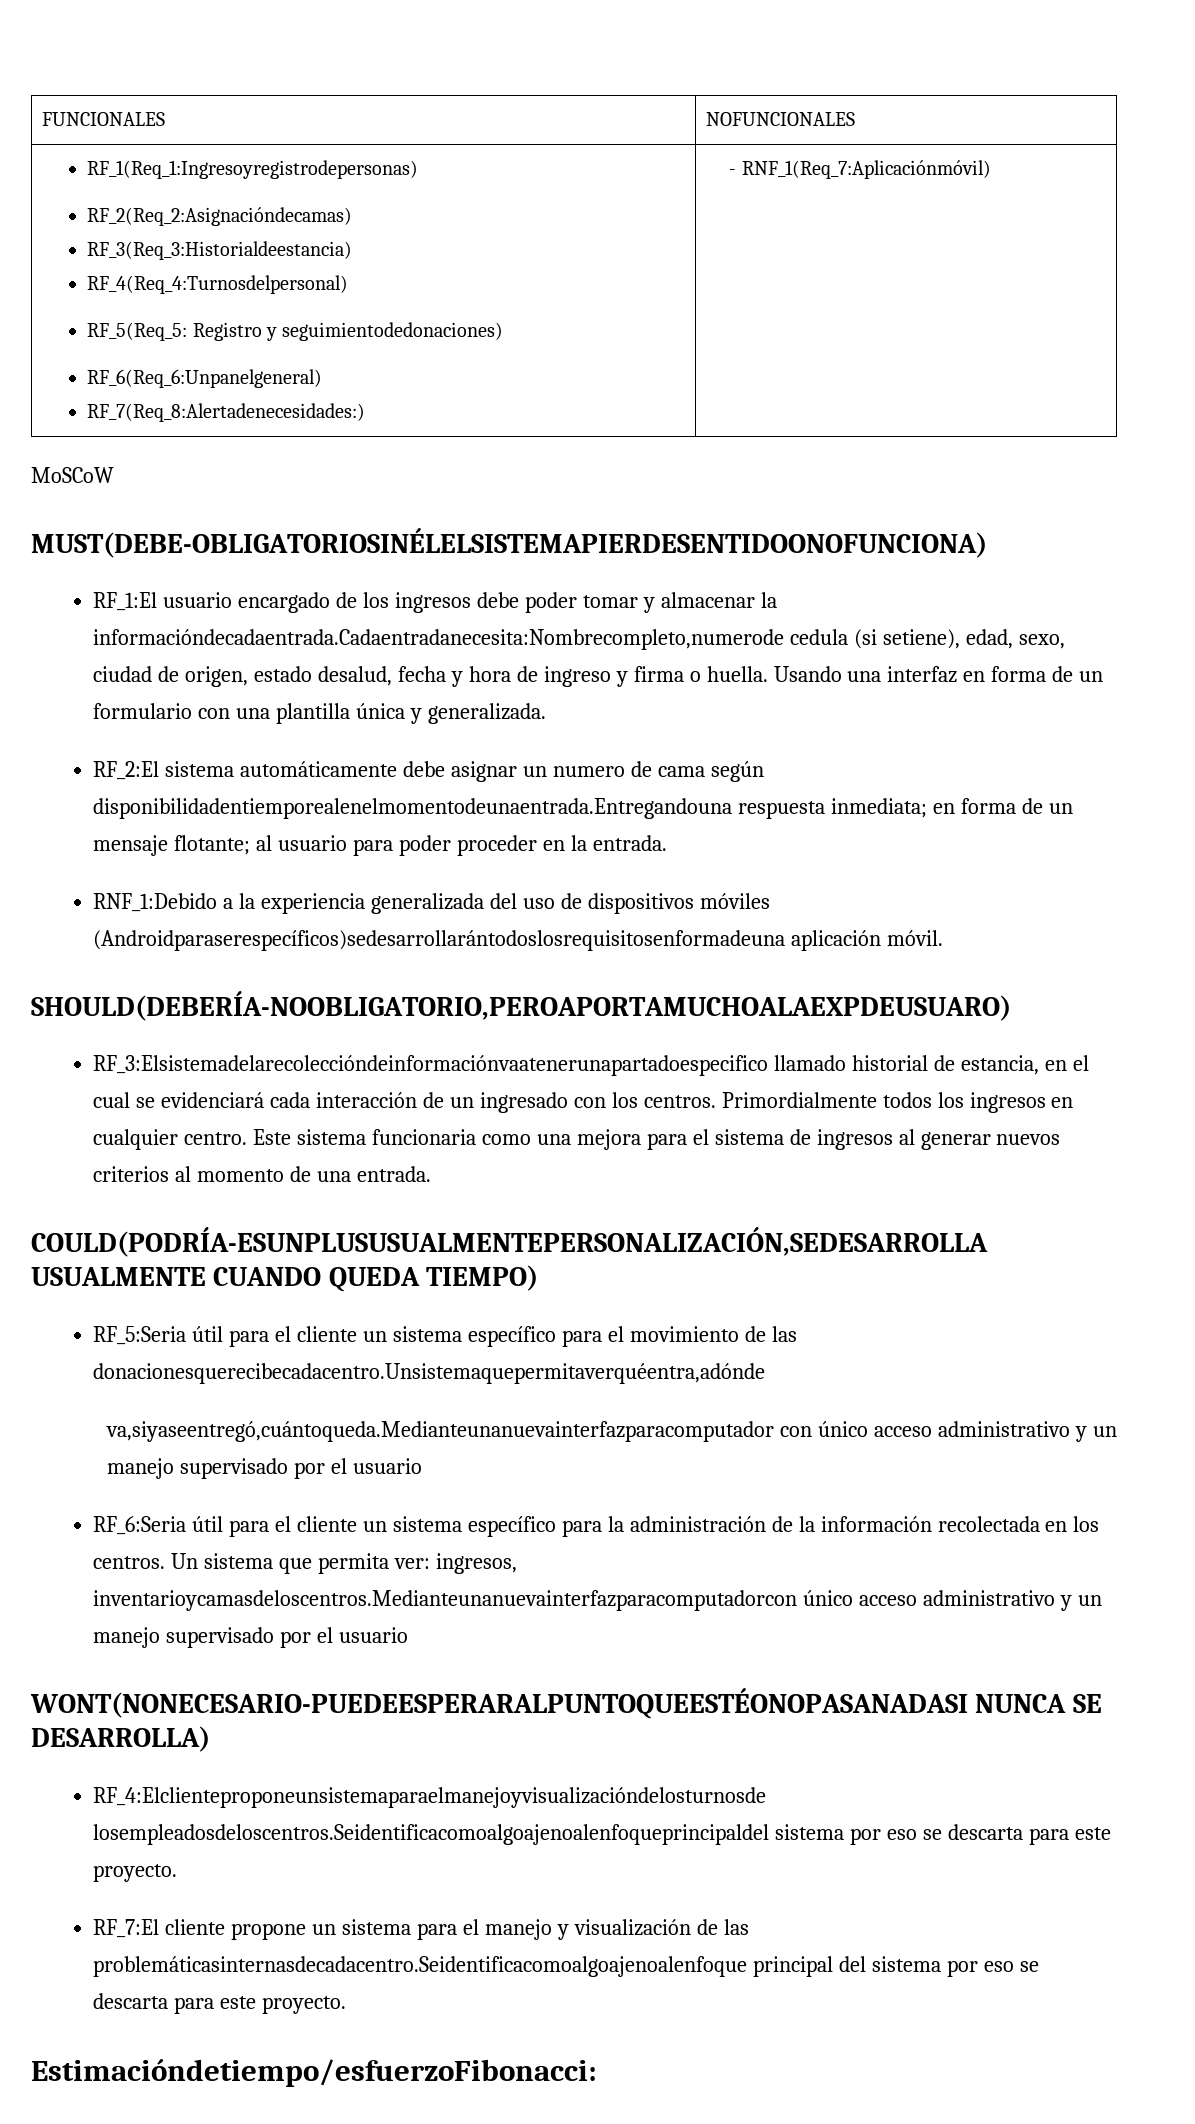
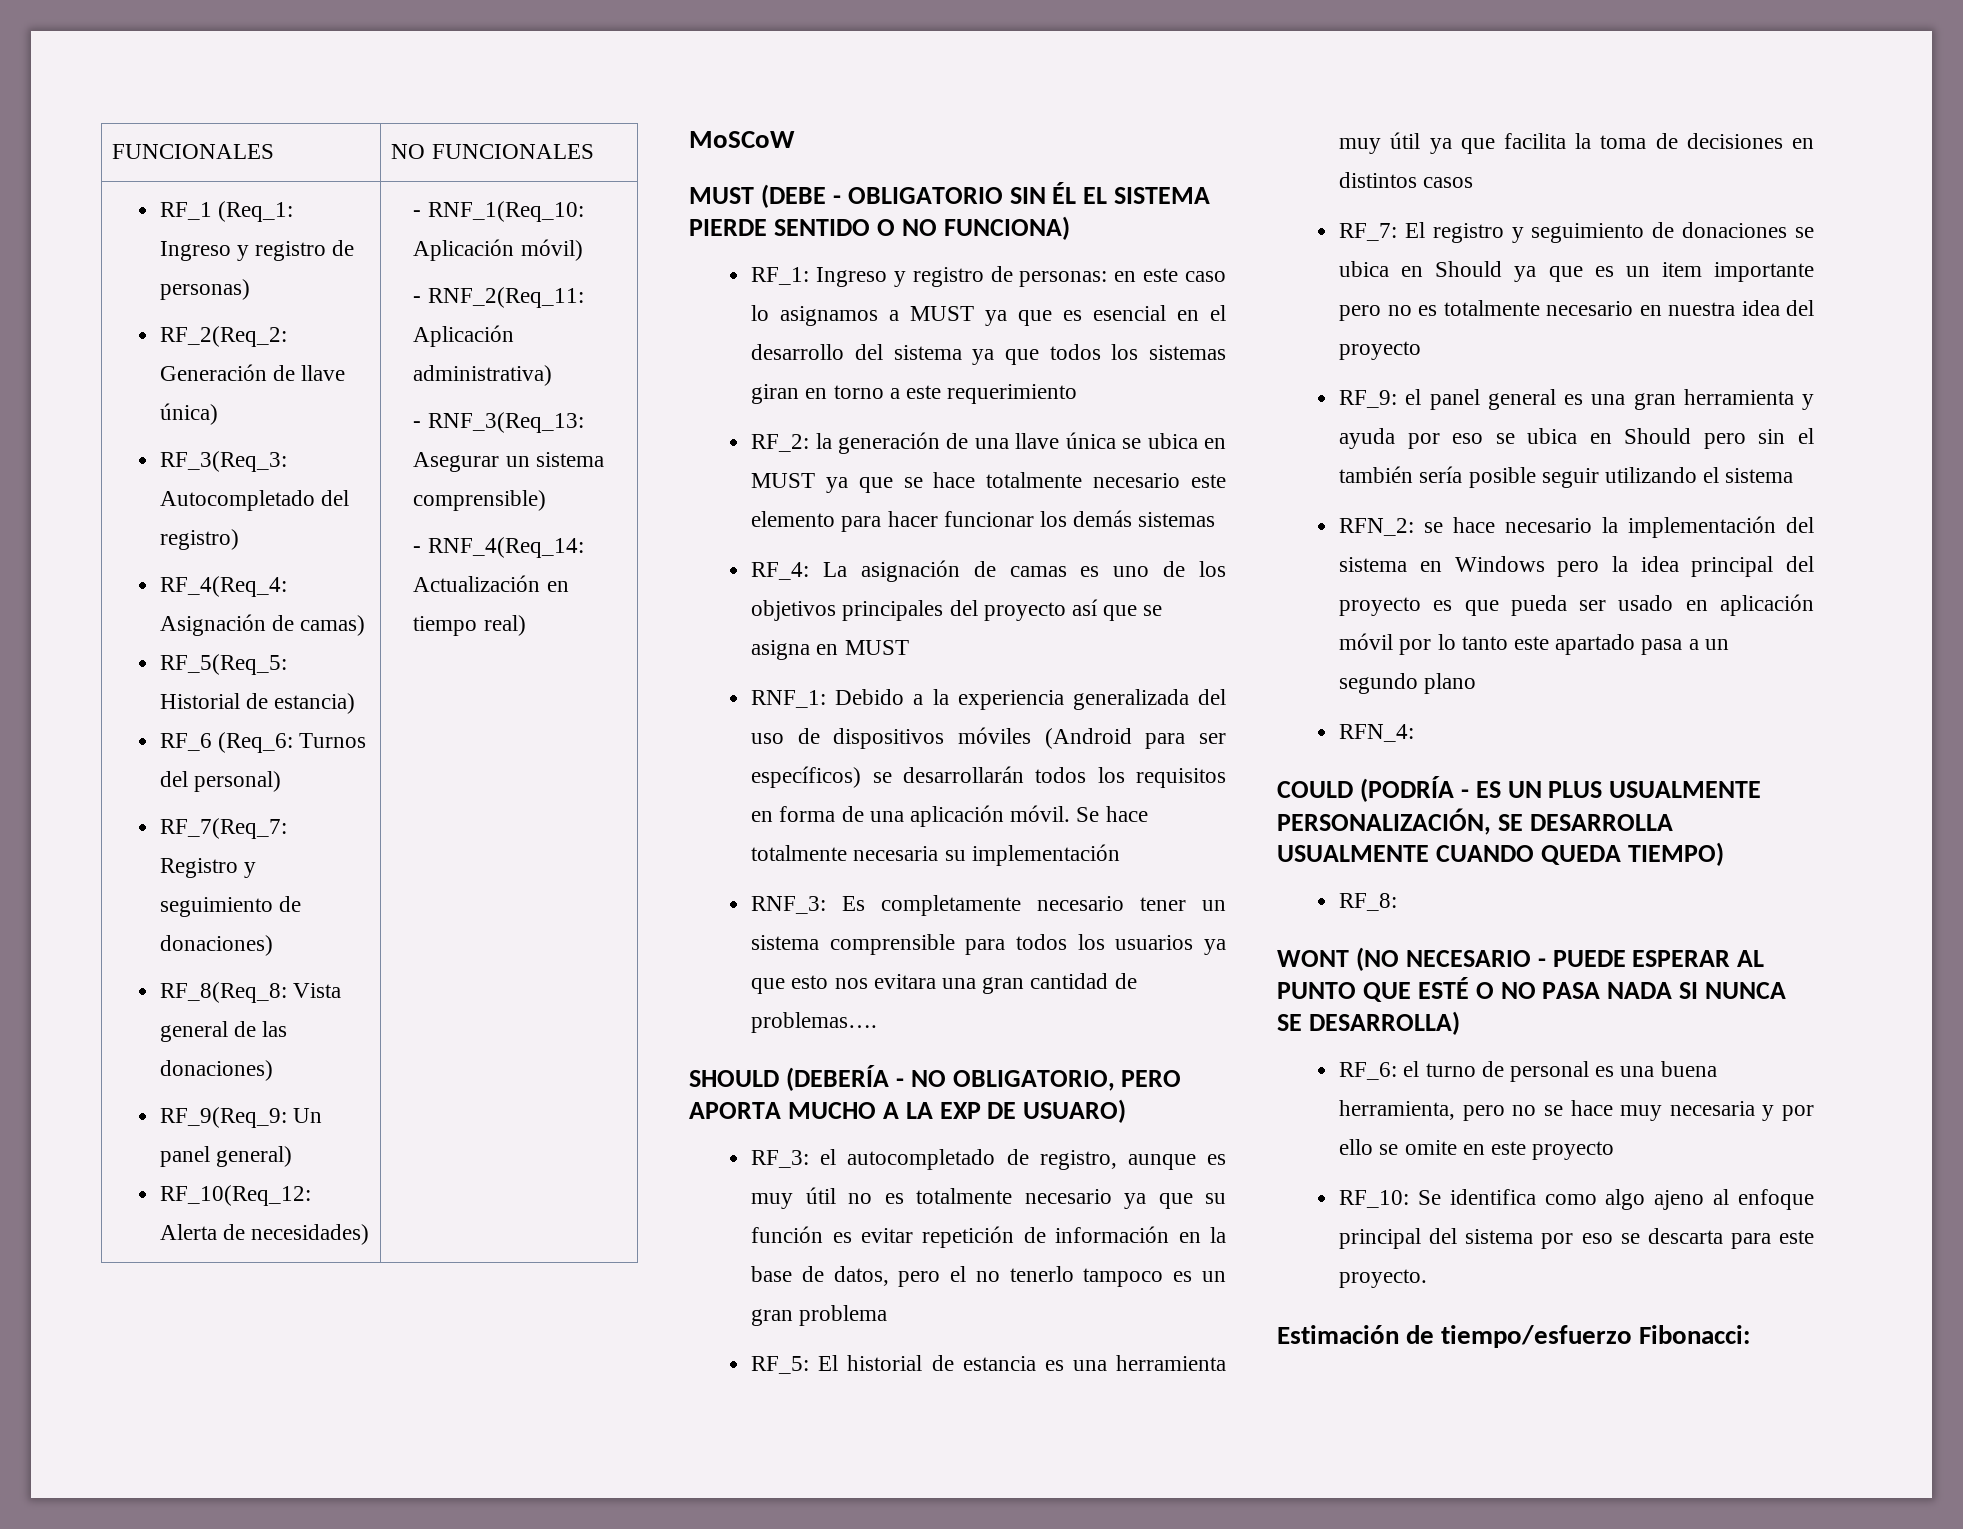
[706,112,856,126] [87,160,419,179] [87,207,353,226] [87,241,353,260] [87,275,349,294] [87,322,504,341] [87,369,323,388] [87,403,366,422] [729,160,991,179] [31,467,114,483] [31,528,987,558] [93,592,777,613] [93,629,1066,650] [93,666,1104,687] [93,703,546,724] [93,761,764,782] [93,798,1073,819] [93,835,667,856] [93,893,218,912] NOFUNCIONALES // RF_1(Req_1:Ingresoyregistrodepersonas) // RF_2(Req_2:Asignacióndecamas) // RF_3(Req_3:Historialdeestancia) // RF_4(Req_4:Turnosdelpersonal) // RF_5(Req_5: Registro y seguimientodedonaciones) // RF_6(Req_6:Unpanelgeneral) // RF_7(Req_8:Alertadenecesidades:) | - RNF_1(Req_7:Aplicaciónmóvil) // MoSCoW // MUST(DEBE-OBLIGATORIOSINÉLELSISTEMAPIERDESENTIDOONOFUNCIONA) // RF_1:El usuario encargado de los ingresos debe poder tomar y almacenar la informacióndecadaentrada.Cadaentradanecesita:Nombrecompleto,numerode cedula (si setiene), edad, sexo, ciudad de origen, estado desalud, fecha y hora de ingreso y firma o huella. Usando una interfaz en forma de un formulario con una plantilla única y generalizada. // RF_2:El sistema automáticamente debe asignar un numero de cama según disponibilidadentiemporealenelmomentodeunaentrada.Entregandouna respuesta inmediata; en forma de un mensaje flotante; al usuario para poder proceder en la entrada. // RNF_1:Debido -> [391,144,594,159] [159,201,293,222] [159,240,355,261] [159,279,250,300] [159,326,287,347] [159,364,346,381] [159,403,218,425] [159,451,287,472] [159,490,349,511] [159,529,239,550] [159,576,287,597] [159,614,366,636] [159,654,287,675] [159,693,356,714] [159,732,367,753] [159,771,281,792] [159,818,287,839] [159,858,256,878] [159,896,301,917] [159,935,273,956] [159,982,341,1003] [159,1021,288,1042] [159,1060,273,1081] [159,1107,322,1128] [159,1146,292,1167] [159,1185,311,1206] [159,1224,370,1245] [413,201,584,222] [413,239,583,261] [413,287,584,308] [413,325,515,347] [413,365,553,386] [413,412,584,433] [413,452,604,472] [413,490,547,511] [413,537,584,558] [413,575,569,592] [413,615,526,636] [689,131,795,148] [689,182,1211,208] [689,216,1070,240] [751,266,1226,287] [751,305,1226,326] [751,344,1226,365] [751,384,1078,404] [751,432,1226,454] [751,472,1226,493] [751,510,1216,532] [751,560,1227,582] [751,599,1163,621] [751,640,909,660] [751,689,905,708] NO FUNCIONALES // RF_1 (Req_1: Ingreso y registro de personas) // RF_2(Req_2: Generación de llave única) // RF_3(Req_3: Autocompletado del registro) // RF_4(Req_4: Asignación de camas) // RF_5(Req_5: Historial de estancia) // RF_6 (Req_6: Turnos del personal) // RF_7(Req_7: Registro y seguimiento de donaciones) // RF_8(Req_8: Vista general de las donaciones) // RF_9(Req_9: Un panel general) // RF_10(Req_12: Alerta de necesidades) | - RNF_1(Req_10: Aplicación móvil) // - RNF_2(Req_11: Aplicación administrativa) // - RNF_3(Req_13: Asegurar un sistema comprensible) // - RNF_4(Req_14: Actualización en tiempo real) // MoSCoW // MUST (DEBE - OBLIGATORIO SIN ÉL EL SISTEMA PIERDE SENTIDO O NO FUNCIONA) // RF_1: Ingreso y registro de personas: en este caso lo asignamos a MUST ya que es esencial en el desarrollo del sistema ya que todos los sistemas giran en torno a este requerimiento // RF_2: la generación de una llave única se ubica en MUST ya que se hace totalmente necesario este elemento para hacer funcionar los demás sistemas // RF_4: La asignación de camas es uno de los objetivos principales del proyecto así que se asigna en MUST // RNF_1: Debido
[93,930,944,951] [31,991,1011,1021] [93,1055,1089,1076] [93,1092,1074,1113] [93,1129,1061,1150] [93,1166,432,1182] [31,1227,988,1257] [31,1265,539,1292] [93,1326,797,1347] [93,1363,766,1384] [106,1421,1117,1442] [107,1458,423,1479] [93,1516,1100,1537] [93,1553,517,1574] [93,1590,1103,1611] [93,1627,409,1648] [30,1688,1102,1719] [31,1726,210,1752] [93,1787,767,1808] [93,1824,1111,1845] [93,1864,178,1882] [93,1919,749,1940] [93,1956,748,1977] (Androidparaserespecíficos)sedesarrollarántodoslosrequisitosenformadeuna aplicación móvil. // SHOULD(DEBERÍA-NOOBLIGATORIO,PEROAPORTAMUCHOALAEXPDEUSUARO) // RF_3:Elsistemadelarecoleccióndeinformaciónvaatenerunapartadoespecifico llamado historial de estancia, en el cual se evidenciará cada interacción de un ingresado con los centros. Primordialmente todos los ingresos en cualquier centro. Este sistema funcionaria como una mejora para el sistema de ingresos al generar nuevos criterios al momento de una entrada. // COULD(PODRÍA-ESUNPLUSUSUALMENTEPERSONALIZACIÓN,SEDESARROLLA USUALMENTE CUANDO QUEDA TIEMPO) // RF_5:Seria útil para el cliente un sistema específico para el movimiento de las donacionesquerecibecadacentro.Unsistemaquepermitaverquéentra,adónde // va,siyaseentregó,cuántoqueda.Medianteunanuevainterfazparacomputador con único acceso administrativo y un manejo supervisado por el usuario // RF_6:Seria útil para el cliente un sistema específico para la administración de la información recolectada en los centros. Un sistema que permita ver: ingresos, inventarioycamasdeloscentros.Medianteunanuevainterfazparacomputadorcon único acceso administrativo y un manejo supervisado por el usuario // WONT(NONECESARIO-PUEDEESPERARALPUNTOQUEESTÉONOPASANADASI NUNCA SE DESARROLLA) // RF_4:Elclienteproponeunsistemaparaelmanejoyvisualizacióndelosturnosde losempleadosdeloscentros.Seidentificacomoalgoajenoalenfoqueprincipaldel sistema por eso se descarta para este proyecto. // RF_7:El cliente propone un sistema para el manejo y visualización de las problemáticasinternasdecadacentro.Seidentificacomoalgoajenoalenfoque -> [1044,728,1226,749] [751,766,1226,788] [751,805,1148,827] [751,844,1120,866] [751,895,1226,916] [751,934,1226,955] [751,973,1137,994] [751,1012,878,1033] [689,1065,1182,1091] [689,1099,1127,1123] [751,1149,1226,1170] [751,1187,1226,1209] [751,1226,1226,1248] [751,1266,1226,1287] [751,1305,888,1326] [751,1355,1226,1374] [1339,132,1814,154] [1339,172,1474,188] [1339,222,1814,243] [1339,261,1814,282] [1339,300,1814,321] [1339,341,1422,360] [1339,389,1814,410] [1339,428,1814,449] [1339,466,1794,488] [1339,516,1814,538] [1339,556,1814,577] [1339,594,1814,616] [1339,633,1729,655] [1339,673,1477,694] [1339,724,1415,742] [1277,776,1762,802] [1277,808,1673,835] [1277,842,1724,866] [1339,893,1398,911] [1277,947,1765,971] [1277,977,1787,1002] [1277,1011,1460,1035] [1339,1061,1717,1082] [1339,1100,1815,1121] [1339,1139,1615,1160] [1339,1189,1814,1210] (Android para ser específicos) se desarrollarán todos los requisitos en forma de una aplicación móvil. Se hace totalmente necesaria su implementación // RNF_3: Es completamente necesario tener un sistema comprensible para todos los usuarios ya que esto nos evitara una gran cantidad de problemas…. // SHOULD (DEBERÍA - NO OBLIGATORIO, PERO APORTA MUCHO A LA EXP DE USUARO) // RF_3: el autocompletado de registro, aunque es muy útil no es totalmente necesario ya que su función es evitar repetición de información en la base de datos, pero el no tenerlo tampoco es un gran problema // RF_5: El historial de estancia es una herramienta muy útil ya que facilita la toma de decisiones en distintos casos // RF_7: El registro y seguimiento de donaciones se ubica en Should ya que es un item importante pero no es totalmente necesario en nuestra idea del proyecto // RF_9: el panel general es una gran herramienta y ayuda por eso se ubica en Should pero sin el también sería posible seguir utilizando el sistema // RFN_2: se hace necesario la implementación del sistema en Windows pero la idea principal del proyecto es que pueda ser usado en aplicación móvil por lo tanto este apartado pasa a un segundo plano // RFN_4: // COULD (PODRÍA - ES UN PLUS USUALMENTE PERSONALIZACIÓN, SE DESARROLLA USUALMENTE CUANDO QUEDA TIEMPO) // RF_8: // WONT (NO NECESARIO - PUEDE ESPERAR AL PUNTO QUE ESTÉ O NO PASA NADA SI NUNCA SE DESARROLLA) // RF_6: el turno de personal es una buena herramienta, pero no se hace muy necesaria y por ello se omite en este proyecto // RF_10: Se identifica como algo ajeno al enfoque
[31,2059,597,2087] Estimacióndetiempo/esfuerzoFibonacci: -> [1277,1325,1751,1348] Estimación de tiempo/esfuerzo Fibonacci:

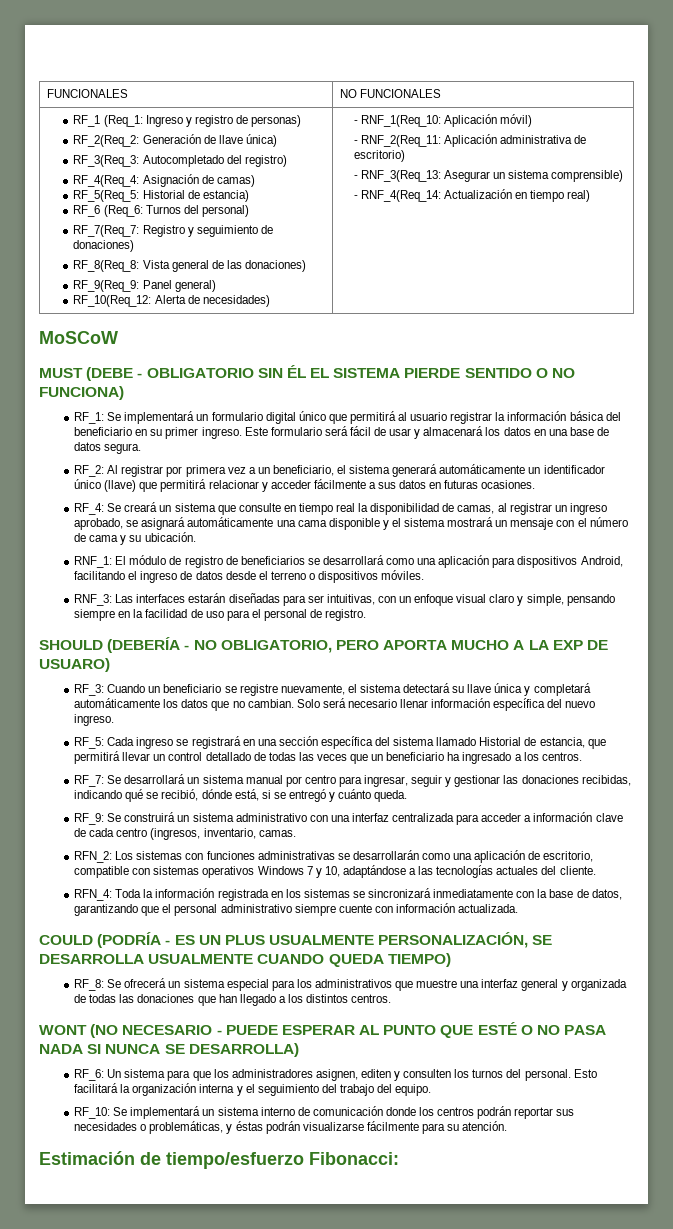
[292,1108,322,1123] [159,1146,210,1167] Un panel -> [142,280,172,289] Panel
[413,365,553,386] administrativa) -> [500,135,587,144] [353,150,405,162] administrativa de escritorio)
[815,266,1226,287] [751,305,1226,326] [751,344,1226,365] [751,384,1078,404] [751,432,1226,454] [751,472,1226,493] [751,510,1216,532] [751,560,1227,582] [751,599,1163,621] [751,640,909,660] [751,689,1226,710] [751,727,1226,749] [751,766,1226,788] [751,805,1148,827] [751,844,1120,866] [751,895,1226,916] [751,934,1226,955] [751,973,1137,994] [751,1012,878,1033] Ingreso y registro de personas: en este caso lo asignamos a MUST ya que es esencial en el desarrollo del sistema ya que todos los sistemas giran en torno a este requerimiento // RF_2: la generación de una llave única se ubica en MUST ya que se hace totalmente necesario este elemento para hacer funcionar los demás sistemas // RF_4: La asignación de camas es uno de los objetivos principales del proyecto así que se asigna en MUST // RNF_1: Debido a la experiencia generalizada del uso de dispositivos móviles (Android para ser específicos) se desarrollarán todos los requisitos en forma de una aplicación móvil. Se hace totalmente necesaria su implementación // RNF_3: Es completamente necesario tener un sistema comprensible para todos los usuarios ya que esto nos evitara una gran cantidad de problemas…. -> [107,411,621,424] [74,426,609,439] [74,442,142,454] [74,464,605,477] [74,479,536,492] [74,502,607,515] [74,517,628,530] [74,532,196,545] [74,555,623,568] [74,570,425,583] [74,593,615,606] [74,609,367,621] Se implementará un formulario digital único que permitirá al usuario registrar la información básica del beneficiario en su primer ingreso. Este formulario será fácil de usar y almacenará los datos en una base de datos segura. // RF_2: Al registrar por primera vez a un beneficiario, el sistema generará automáticamente un identificador único (llave) que permitirá relacionar y acceder fácilmente a sus datos en futuras ocasiones. // RF_4: Se creará un sistema que consulte en tiempo real la disponibilidad de camas, al registrar un ingreso aprobado, se asignará automáticamente una cama disponible y el sistema mostrará un mensaje con el número de cama y su ubicación. // RNF_1: El módulo de registro de beneficiarios se desarrollará como una aplicación para dispositivos Android, facilitando el ingreso de datos desde el terreno o dispositivos móviles. // RNF_3: Las interfaces estarán diseñadas para ser intuitivas, con un enfoque visual claro y simple, pensando siempre en la facilidad de uso para el personal de registro.
[820,1149,1226,1170] [751,1187,1226,1209] [751,1226,1226,1248] [751,1266,1226,1287] [751,1305,888,1326] [751,1355,1226,1374] [1339,132,1814,154] [1339,172,1474,188] [1339,222,1814,243] [1339,261,1814,282] [1339,300,1814,321] [1339,341,1422,360] [1339,389,1814,410] [1339,428,1814,449] [1339,466,1794,488] [1339,516,1814,538] [1339,556,1814,577] [1339,594,1814,616] [1339,633,1729,655] [1339,673,1477,694] [1339,724,1415,742] el autocompletado de registro, aunque es muy útil no es totalmente necesario ya que su función es evitar repetición de información en la base de datos, pero el no tenerlo tampoco es un gran problema // RF_5: El historial de estancia es una herramienta muy útil ya que facilita la toma de decisiones en distintos casos // RF_7: El registro y seguimiento de donaciones se ubica en Should ya que es un item importante pero no es totalmente necesario en nuestra idea del proyecto // RF_9: el panel general es una gran herramienta y ayuda por eso se ubica en Should pero sin el también sería posible seguir utilizando el sistema // RFN_2: se hace necesario la implementación del sistema en Windows pero la idea principal del proyecto es que pueda ser usado en aplicación móvil por lo tanto este apartado pasa a un segundo plano // RFN_4: -> [107,683,591,696] [74,698,596,711] [74,714,115,726] [74,736,606,749] [74,751,582,764] [74,774,631,787] [74,789,408,802] [74,812,623,825] [74,828,296,840] [74,850,594,863] [74,865,596,878] [74,888,622,901] [74,903,519,916] Cuando un beneficiario se registre nuevamente, el sistema detectará su llave única y completará automáticamente los datos que no cambian. Solo será necesario llenar información específica del nuevo ingreso. // RF_5: Cada ingreso se registrará en una sección específica del sistema llamado Historial de estancia, que permitirá llevar un control detallado de todas las veces que un beneficiario ha ingresado a los centros. // RF_7: Se desarrollará un sistema manual por centro para ingresar, seguir y gestionar las donaciones recibidas, indicando qué se recibió, dónde está, si se entregó y cuánto queda. // RF_9: Se construirá un sistema administrativo con una interfaz centralizada para acceder a información clave de cada centro (ingresos, inventario, camas. // RFN_2: Los sistemas con funciones administrativas se desarrollarán como una aplicación de escritorio, compatible con sistemas operativos Windows 7 y 10, adaptándose a las tecnologías actuales del cliente. // RFN_4: Toda la información registrada en los sistemas se sincronizará inmediatamente con la base de datos, garantizando que el personal administrativo siempre cuente con información actualizada.
(1398, 902) none -> [107,978,627,991] [74,994,392,1006] Se ofrecerá un sistema especial para los administrativos que muestre una interfaz general y organizada de todas las donaciones que han llegado a los distintos centros.
[1403,1061,1717,1082] [1339,1100,1815,1121] [1339,1139,1615,1160] [1339,1189,1814,1210] [1339,1228,1815,1249] [1339,1269,1428,1288] el turno de personal es una buena herramienta, pero no se hace muy necesaria y por ello se omite en este proyecto // RF_10: Se identifica como algo ajeno al enfoque principal del sistema por eso se descarta para este proyecto. -> [107,1069,597,1081] [74,1083,432,1096] [74,1106,575,1119] [74,1121,508,1134] Un sistema para que los administradores asignen, editen y consulten los turnos del personal. Esto facilitará la organización interna y el seguimiento del trabajo del equipo. // RF_10: Se implementará un sistema interno de comunicación donde los centros podrán reportar sus necesidades o problemáticas, y éstas podrán visualizarse fácilmente para su atención.

